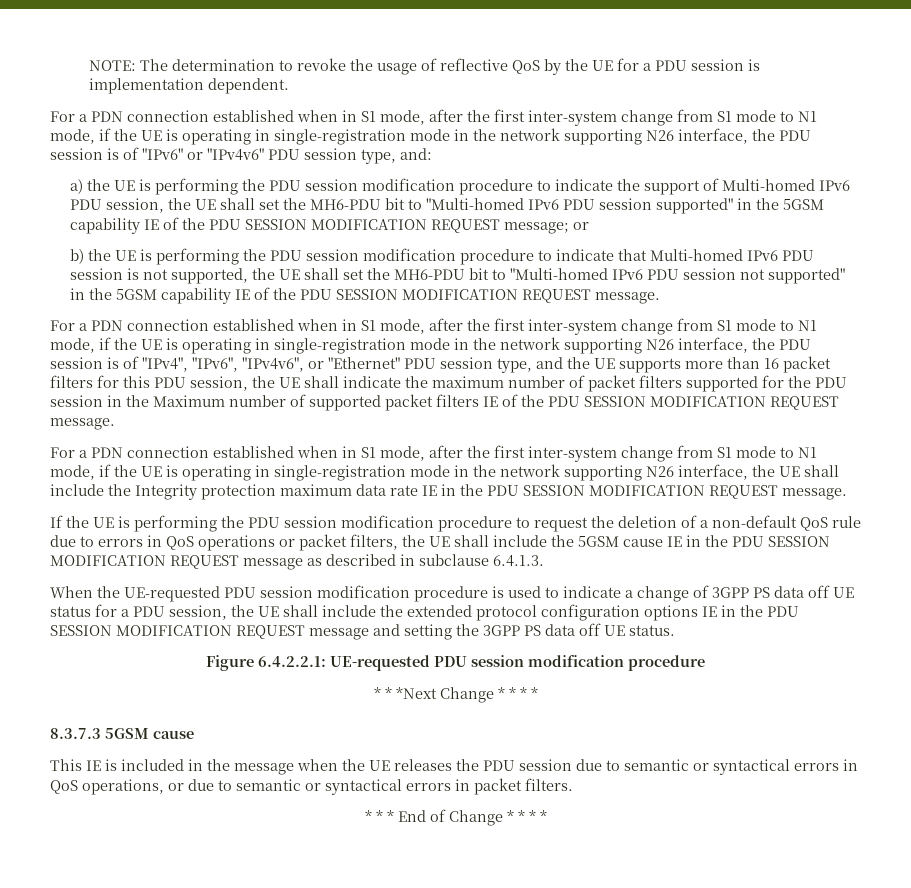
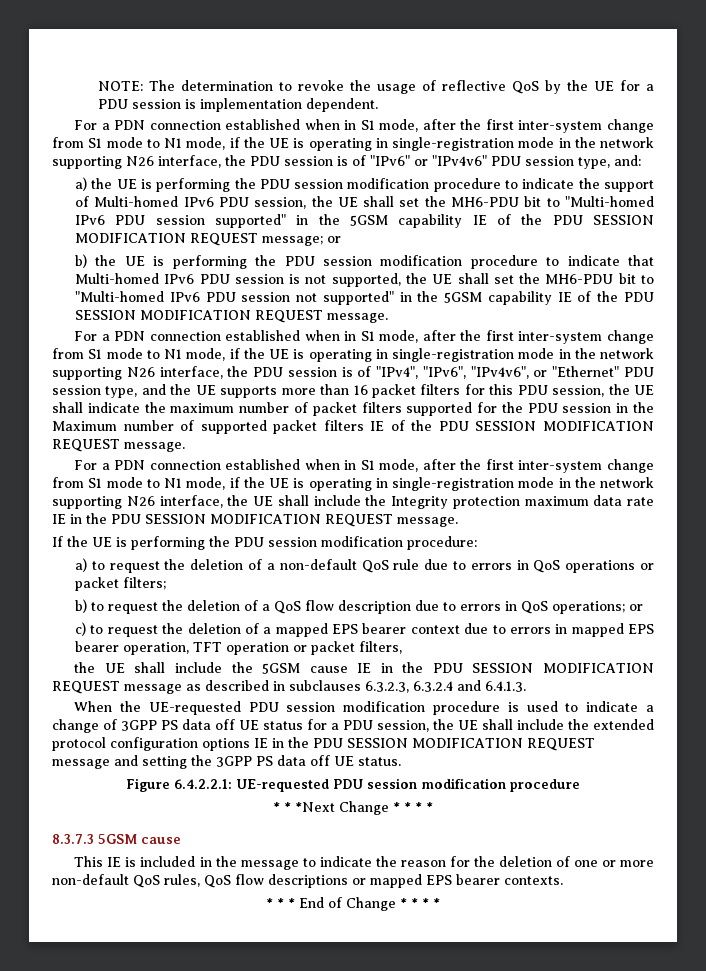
[438,516,512,532] procedure -> [407,536,477,550] [75,558,88,572] procedure: // a)
(347, 542) none -> [123,577,167,590] [75,599,644,614] [75,622,654,637] [75,641,356,655] filters; // b) to request the deletion of a QoS flow description due to errors in QoS operations; or // c) to request the deletion of a mapped EPS bearer context due to errors in mapped EPS bearer operation, TFT operation or packet
(398, 542) none -> (403, 647) //
[419,554,489,566] subclause -> [289,680,481,693] subclauses 6.3.2.3, 6.3.2.4 and
[297,759,858,775] [50,778,573,795] when the UE releases the PDU session due to semantic or syntactical errors in QoS operations, or due to semantic or syntactical errors in packet filters. -> [302,856,654,867] [52,874,563,888] to indicate the reason for the deletion of one or more non-default QoS rules, QoS flow descriptions or mapped EPS bearer contexts.

